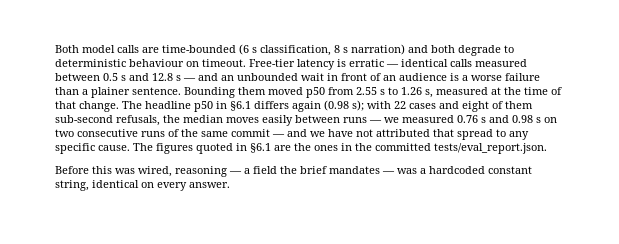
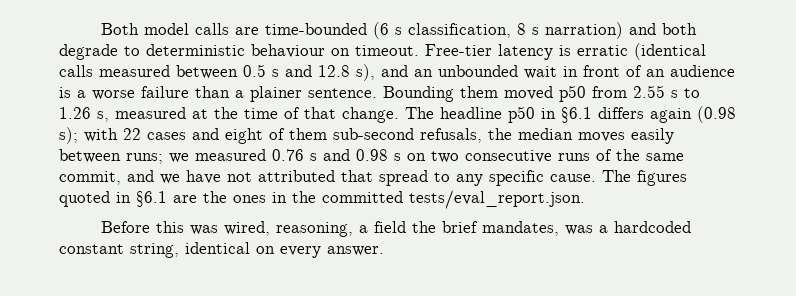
[386,59,448,67] — identical -> [634,43,706,60] (identical
[176,75,196,81] s — -> [356,64,375,81] s),
[343,117,382,123] runs — -> [126,153,163,164] runs;
[231,129,285,137] commit — -> [59,171,121,185] commit,
[175,166,242,177] reasoning — -> [275,222,353,237] reasoning,
[329,166,395,174] mandates — -> [481,221,559,236] mandates,

